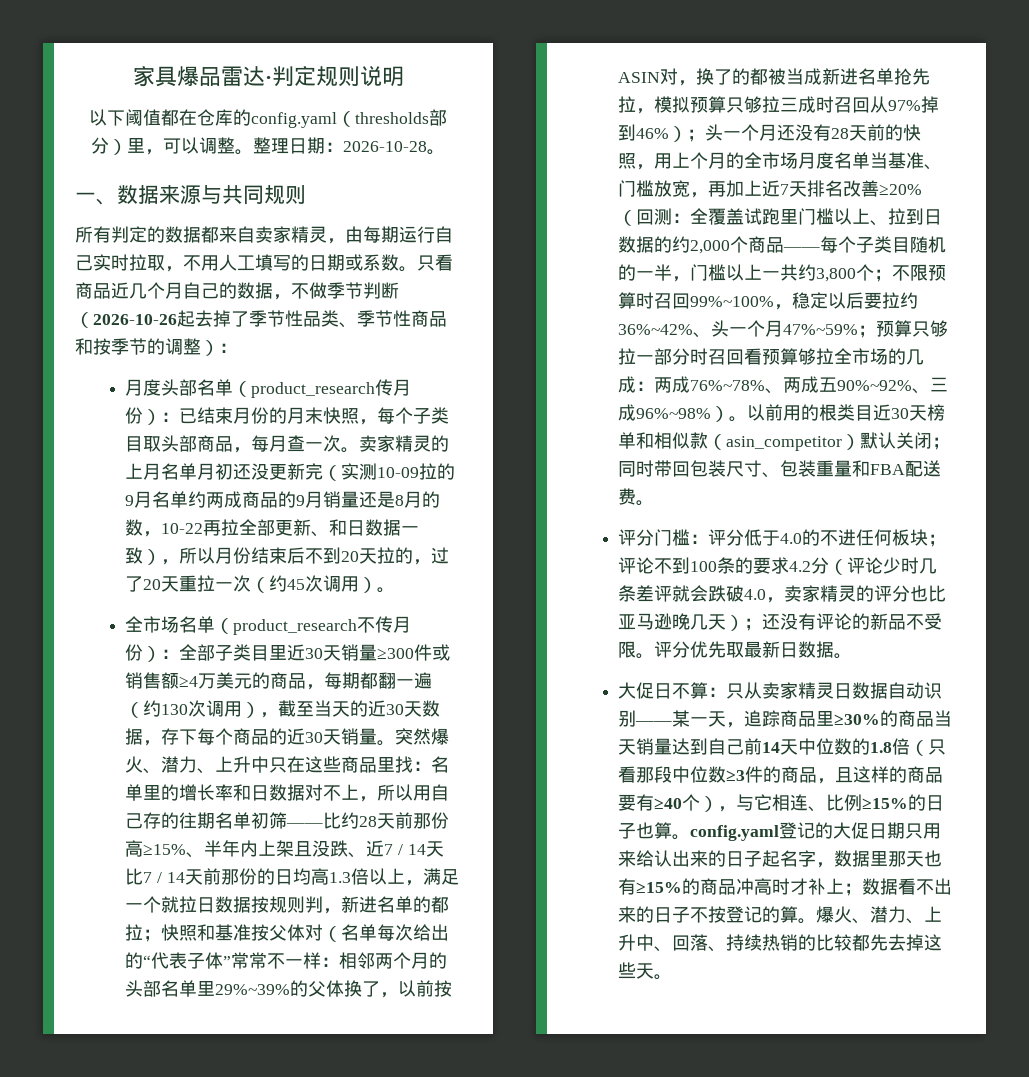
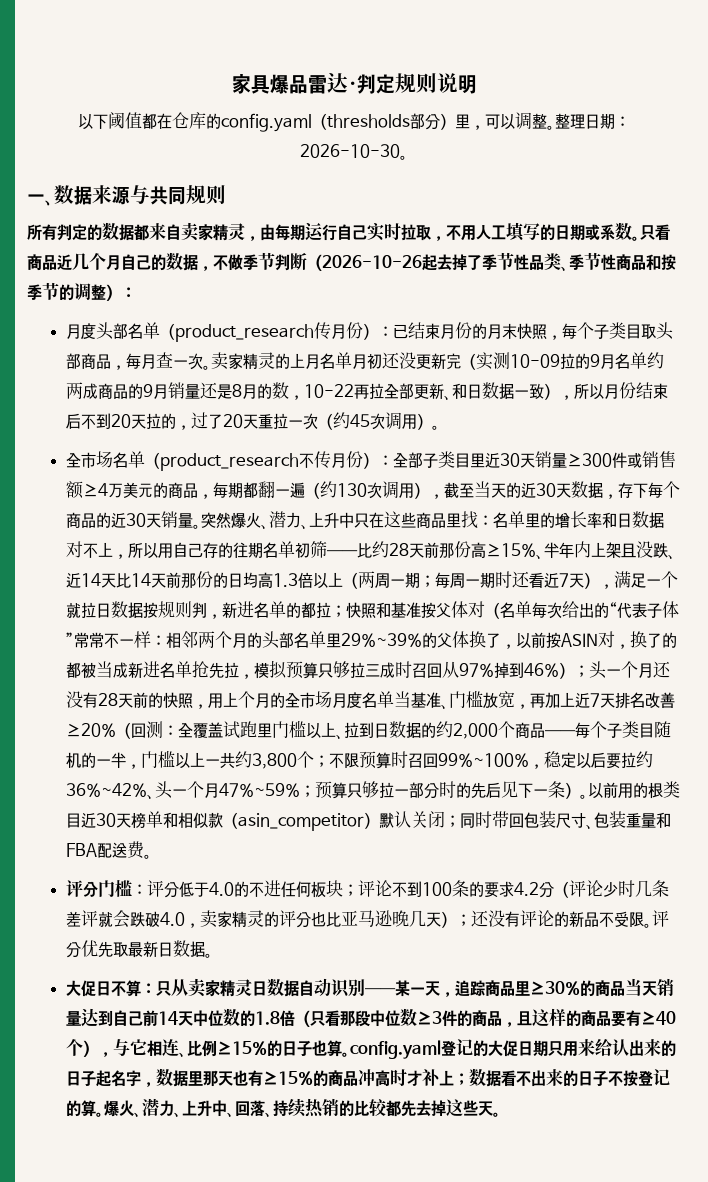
[343,141,427,152] 2026-10-28 -> [300,144,400,158] 2026-10-30
[384,841,444,857] [125,868,163,885] 7 / 14天比7 / -> [81,573,132,588] 14天比
(405, 876) none -> [343,571,600,589] （两周一期；每周一期时还看近7天）
[708,348,925,365] [618,376,949,394] [618,404,712,421] 召回看预算够拉全市场的几成：两成76%~78%、两成五90%~92%、三成96%~98% -> [456,781,566,798] 的先后见下一条

